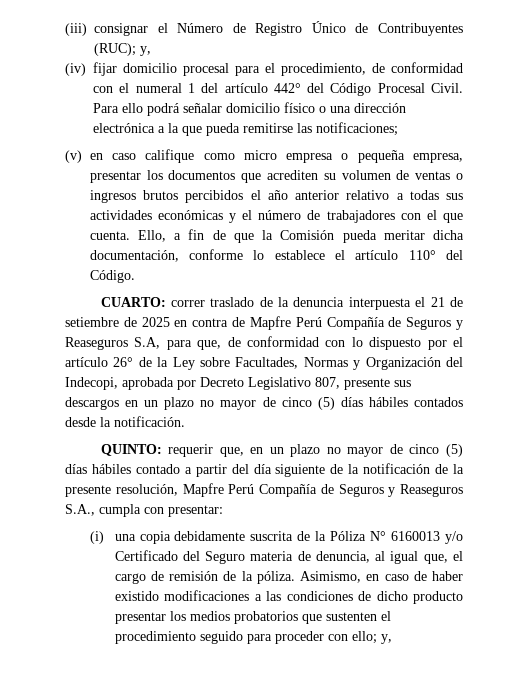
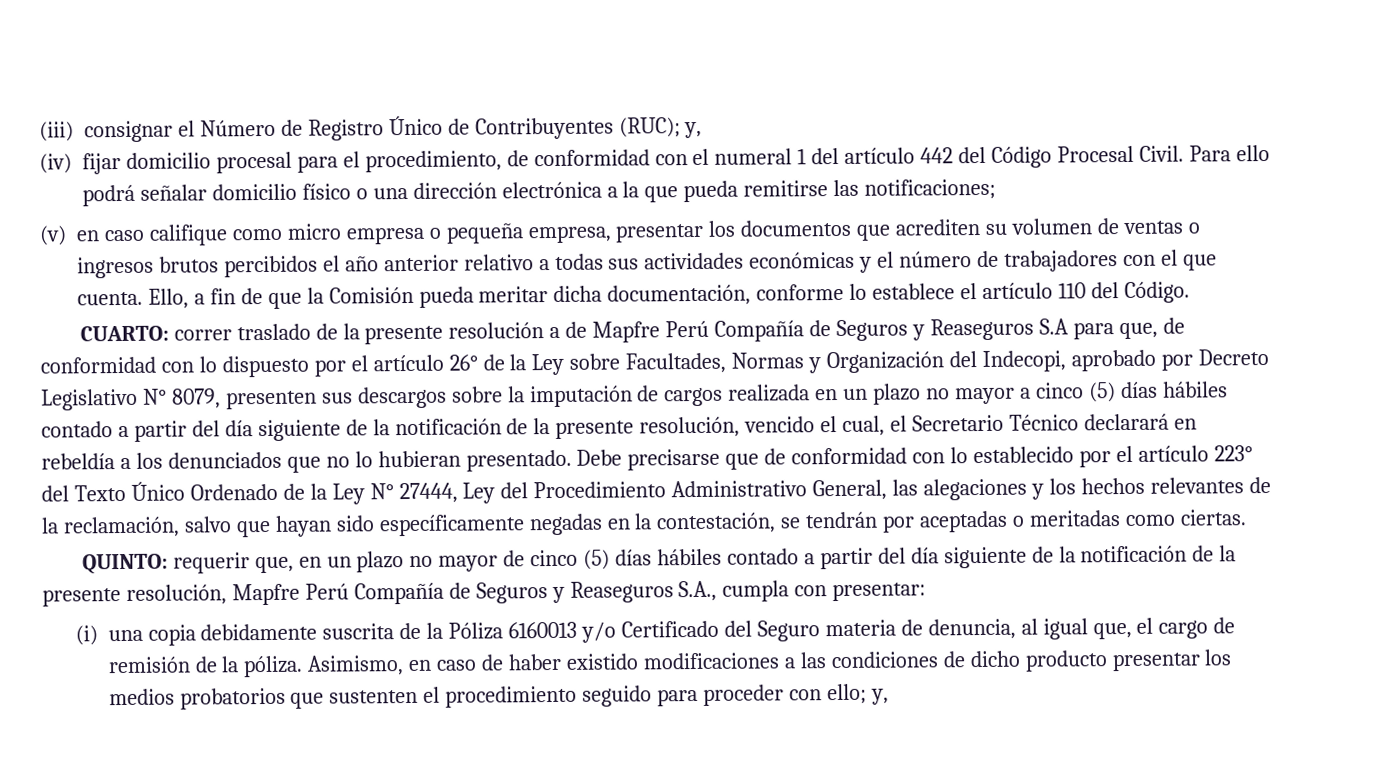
[273,83,301,93] 442° -> [920,147,954,164] 442
[408,250,436,260] 110° -> [1057,282,1086,299] 110
[293,297,464,310] [65,317,229,327] denuncia interpuesta el 21 de setiembre de 2025 en contra -> [364,322,561,345] presente resolución a
[134,337,161,349] S.A, -> [1038,318,1069,335] S.A
[122,377,174,390] aprobada -> [1070,349,1156,372] aprobado
[315,377,411,390] [65,397,463,410] [65,416,185,427] 807, presente sus descargos en un plazo no mayor de cinco (5) días hábiles contados desde la notificación. -> [142,381,1228,410] [41,413,1197,442] [41,445,1253,473] [41,476,1271,505] [41,509,1247,538] N° 8079, presenten sus descargos sobre la imputación de cargos realizada en un plazo no mayor a cinco (5) días hábiles contado a partir del día siguiente de la notificación de la presente resolución, vencido el cual, el Secretario Técnico declarará en rebeldía a los denunciados que no lo hubieran presentado. Debe precisarse que de conformidad con lo establecido por el artículo 223° del Texto Único Ordenado de la Ley N° 27444, Ley del Procedimiento Administrativo General, las alegaciones y los hechos relevantes de la reclamación, salvo que hayan sido específicamente negadas en la contestación, se tendrán por aceptadas o meritadas como ciertas.
[370,531,387,541] N° -> (504, 631) none

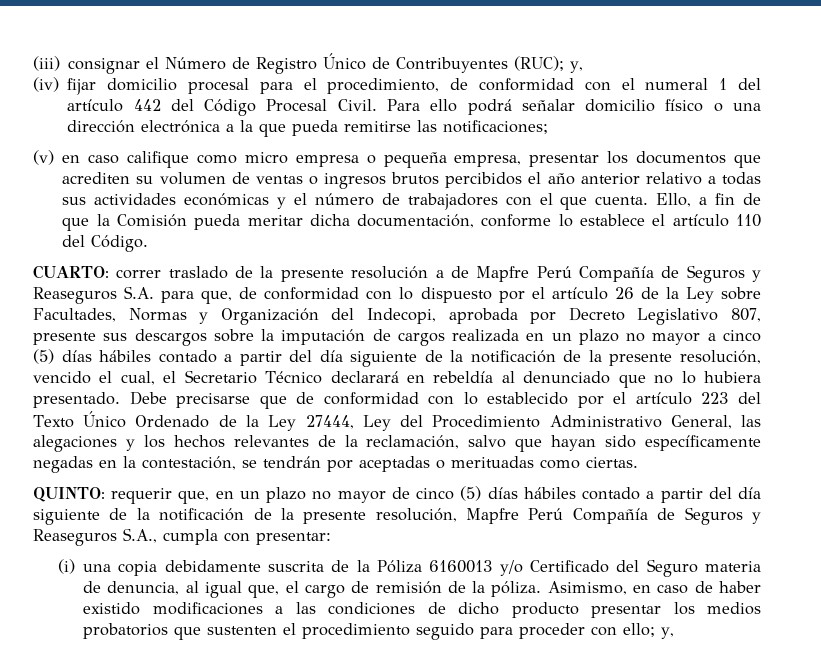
[1038,318,1069,335] S.A -> [124,286,155,299] S.A.
[448,354,478,371] 26° -> [614,287,634,299] 26
[1070,349,1156,372] aprobado -> [448,308,518,324] aprobada
[142,388,317,410] N° 8079, presenten -> [731,308,762,322] [33,332,96,345] 807, presente
[119,451,282,470] a los denunciados -> [501,371,611,384] al denunciado
[377,450,461,468] hubieran -> [704,371,762,383] hubiera
[1213,445,1253,462] 223° -> [701,392,729,404] 223
[369,483,394,500] N° -> (297, 423) none
[1029,510,1122,527] meritadas -> [451,456,534,468] merituadas

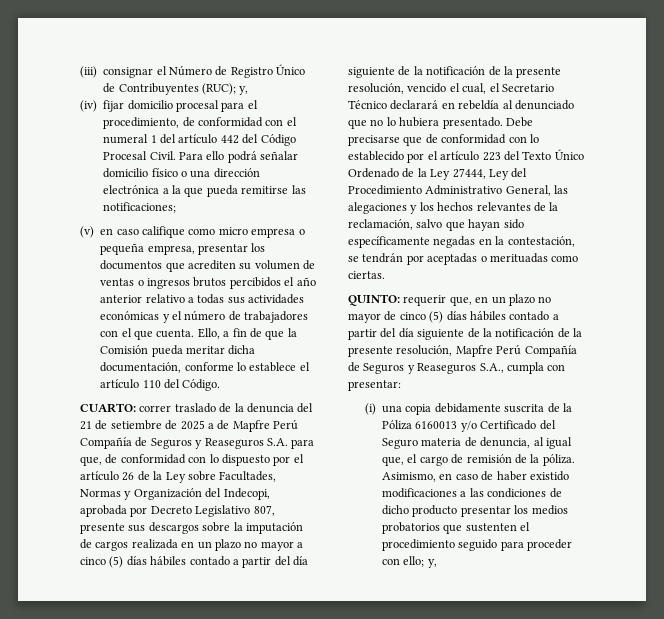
[280,266,429,282] presente resolución -> [246,403,314,413] [80,420,205,430] denuncia del 21 de setiembre de 2025

